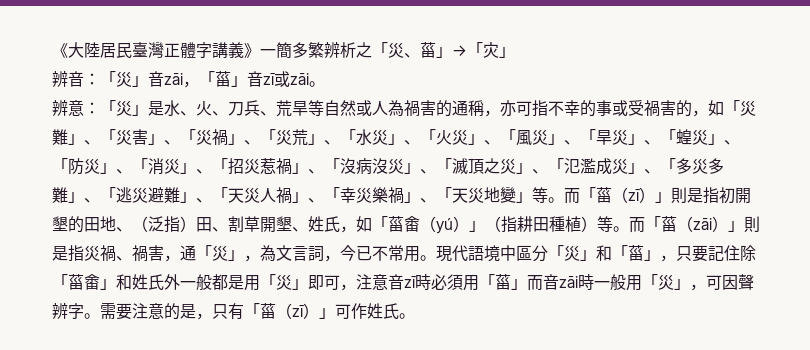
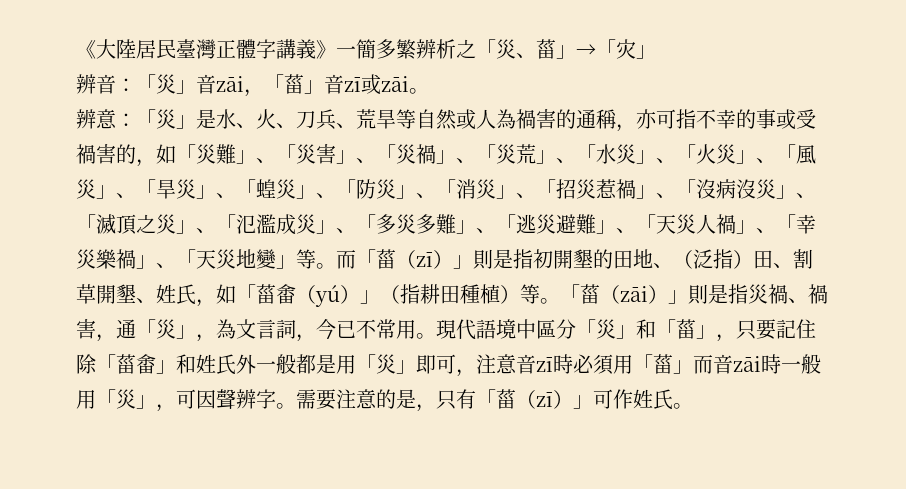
[629,217,645,233] 而 -> (560, 301) none

